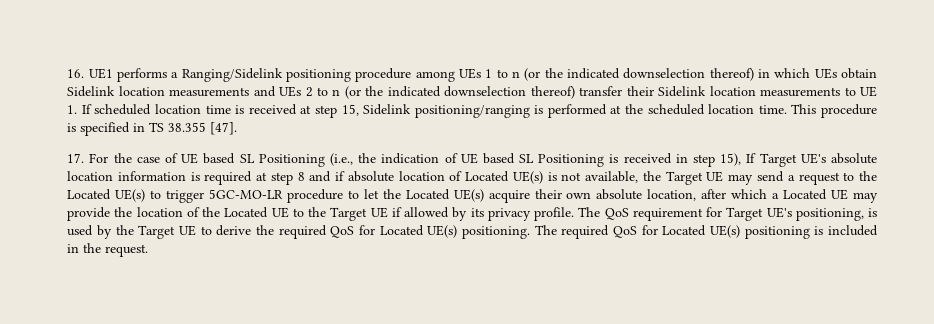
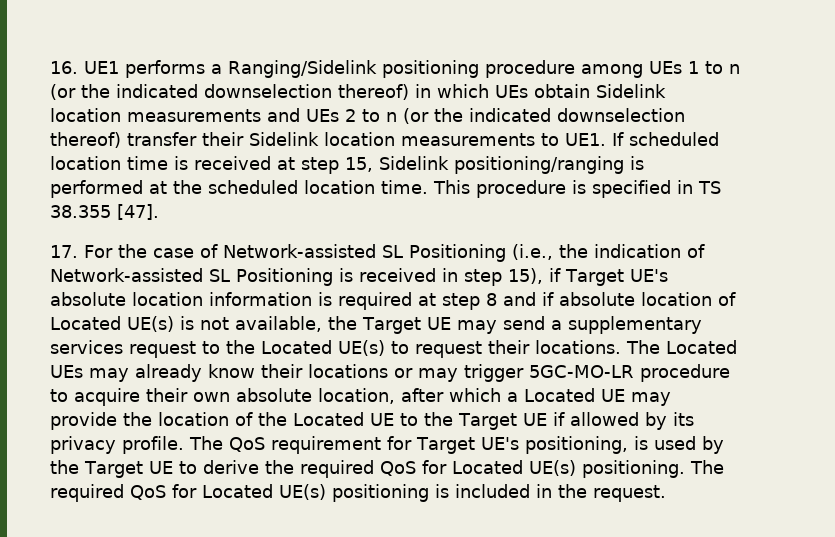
[860,86,878,97] [67,105,78,114] UE 1. -> [565,133,607,146] UE1.
[181,153,236,164] UE based -> [223,244,377,258] Network-assisted
[460,153,515,164] UE based -> [50,268,204,282] Network-assisted
[746,153,757,163] If -> [549,268,562,282] if
(795, 178) none -> [568,316,703,334] [50,340,124,354] supplementary services
[166,189,484,203] trigger 5GC-MO-LR procedure to let the Located UE(s) -> [415,340,738,358] [50,364,731,382] [50,389,69,402] request their locations. The Located UEs may already know their locations or may trigger 5GC-MO-LR procedure to

